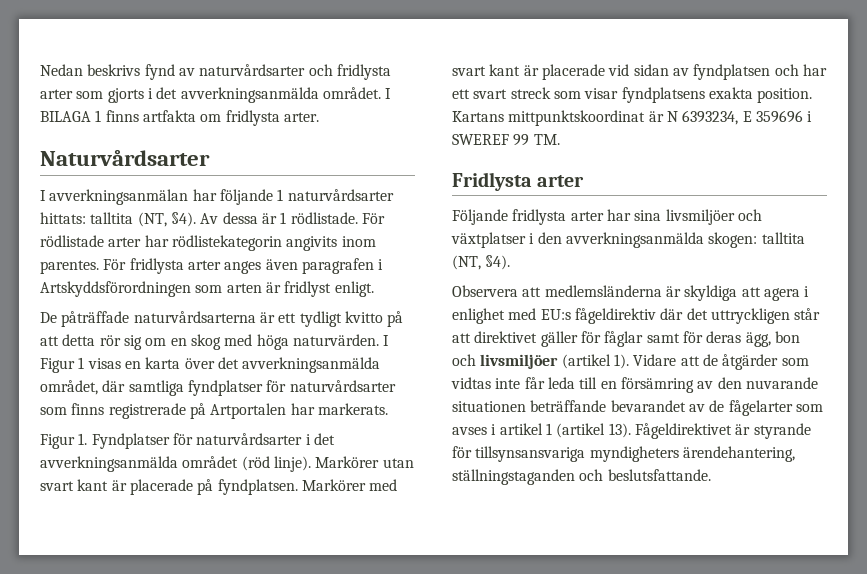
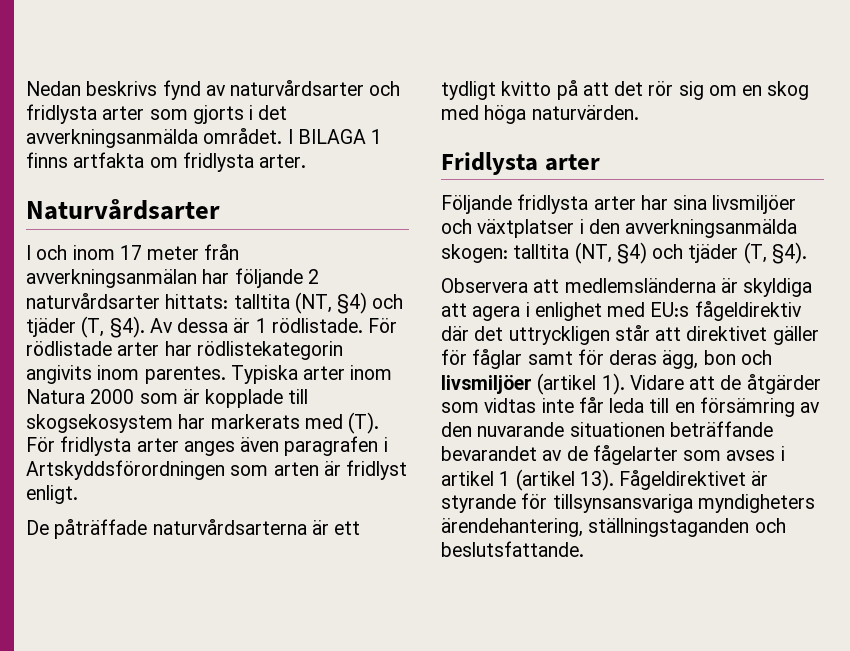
(46, 195) none -> [36,244,240,260] och inom 17 meter från
[277,189,284,201] 1 -> [307,269,319,284] 2
(167, 219) none -> [337,292,404,314] [26,316,105,338] §4) och tjäder (T,
(99, 267) none -> [230,365,393,384] [26,389,309,408] [26,412,380,434] Typiska arter inom Natura 2000 som är kopplade till skogsekosystem har markerats med (T).
[62,334,96,346] detta -> [614,81,644,96] det
[383,335,390,346] [40,357,381,373] [40,380,396,396] [40,403,388,419] [40,433,335,449] [40,456,414,472] [40,479,398,495] [452,64,827,80] [452,87,813,103] [452,110,813,126] [452,134,560,146] I Figur 1 visas en karta över det avverkningsanmälda området, där samtliga fyndplatser för naturvårdsarter som finns registrerade på Artportalen har markerats. // Figur 1. Fyndplatser för naturvårdsarter i det avverkningsanmälda området (röd linje). Markörer utan svart kant är placerade på fyndplatsen. Markörer med svart kant är placerade vid sidan av fyndplatsen och har ett svart streck som visar fyndplatsens exakta position. Kartans mittpunktskoordinat är N 6393234, E 359696 i SWEREF 99 TM. -> (639, 112) none
(481, 262) none -> [616,242,767,264] §4) och tjäder (T,

